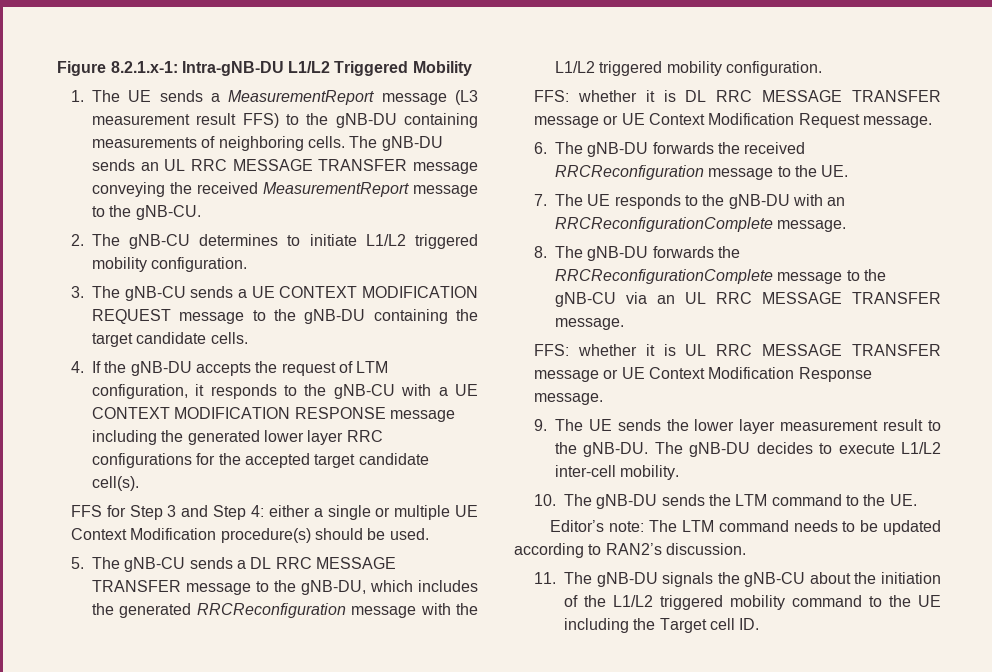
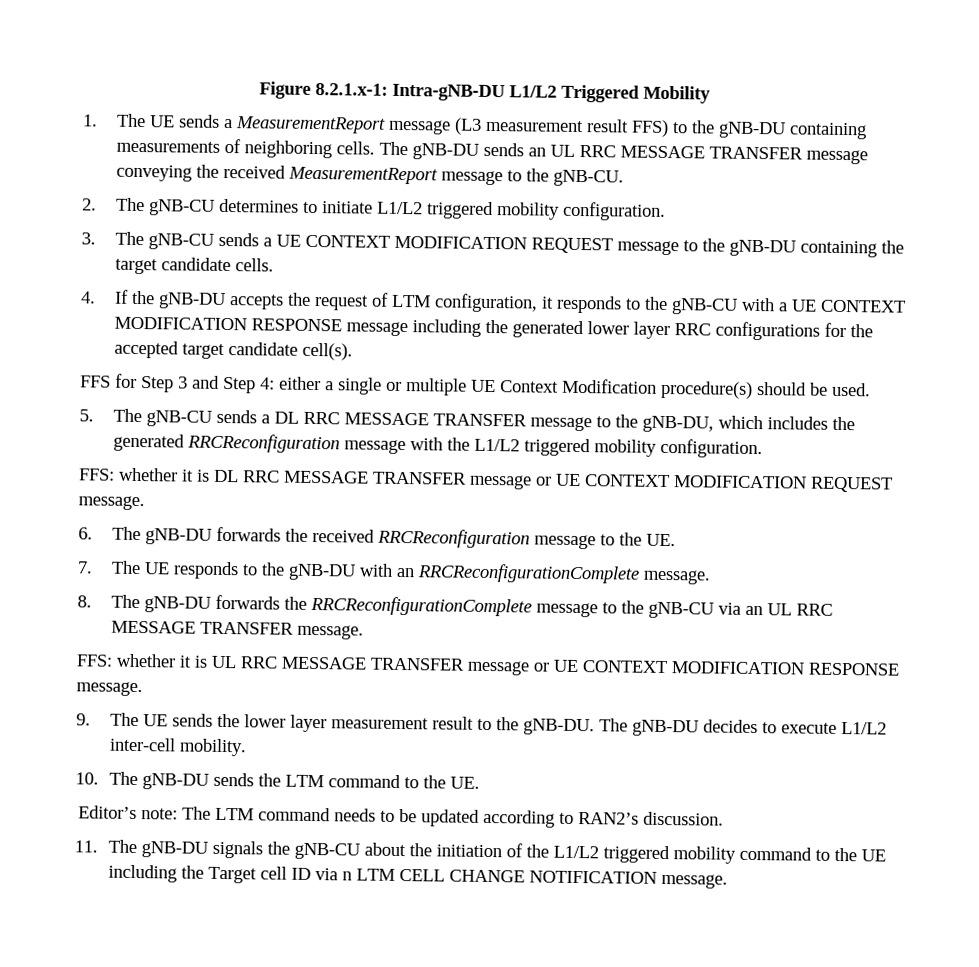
[648,113,860,128] Context Modification Request -> [583,474,893,493] CONTEXT MODIFICATION REQUEST
[648,367,872,382] Context Modification Response -> [581,660,899,676] CONTEXT MODIFICATION RESPONSE
[739,618,760,630] ID. -> [290,867,728,889] ID via n LTM CELL CHANGE NOTIFICATION message.

